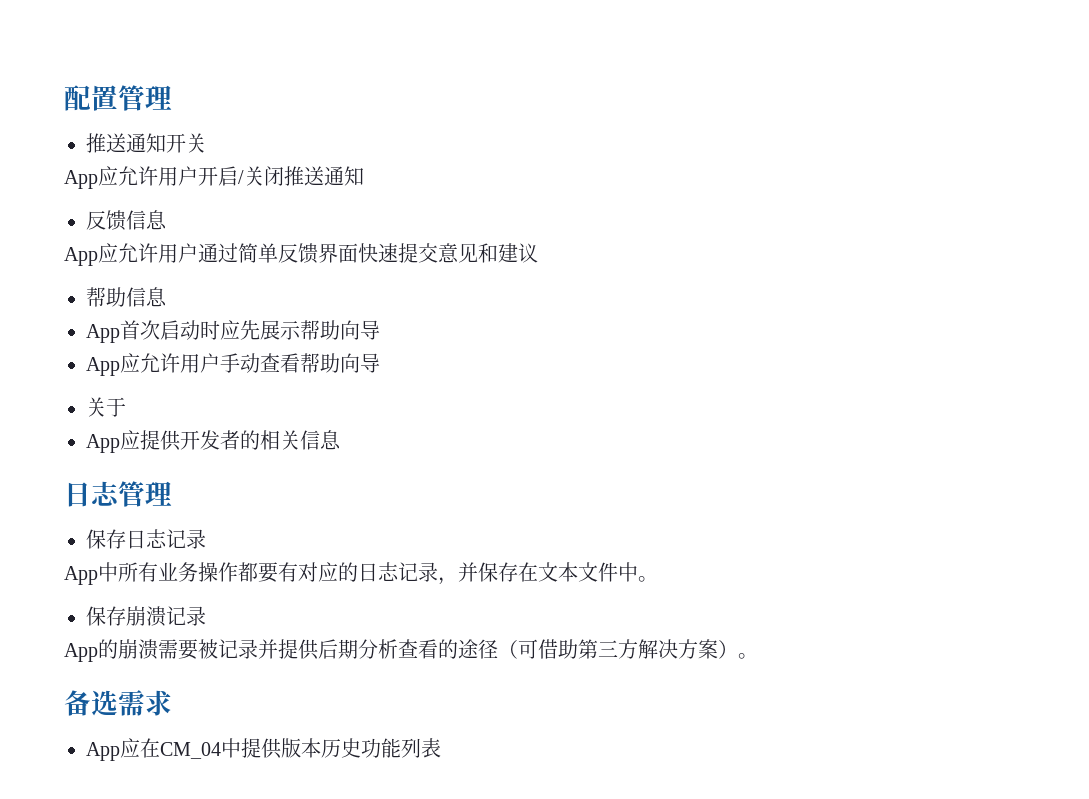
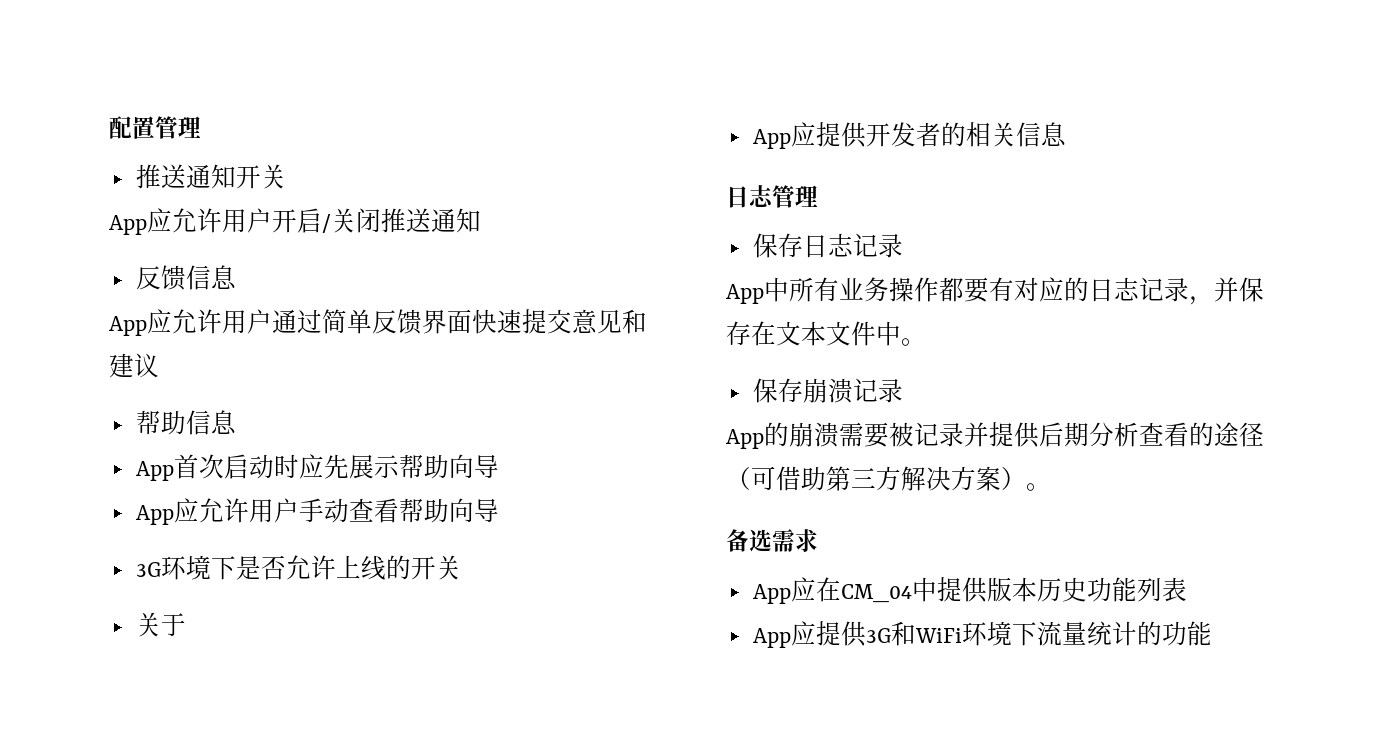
(380, 363) none -> [135,555,461,580] // 3G环境下是否允许上线的开关
(441, 748) none -> [752,621,1212,648] // App应提供3G和WiFi环境下流量统计的功能

